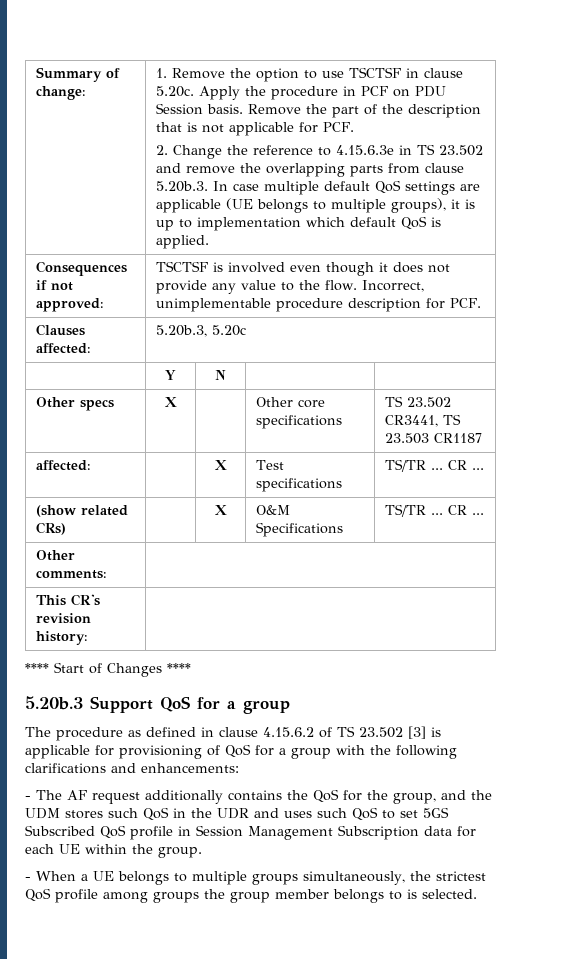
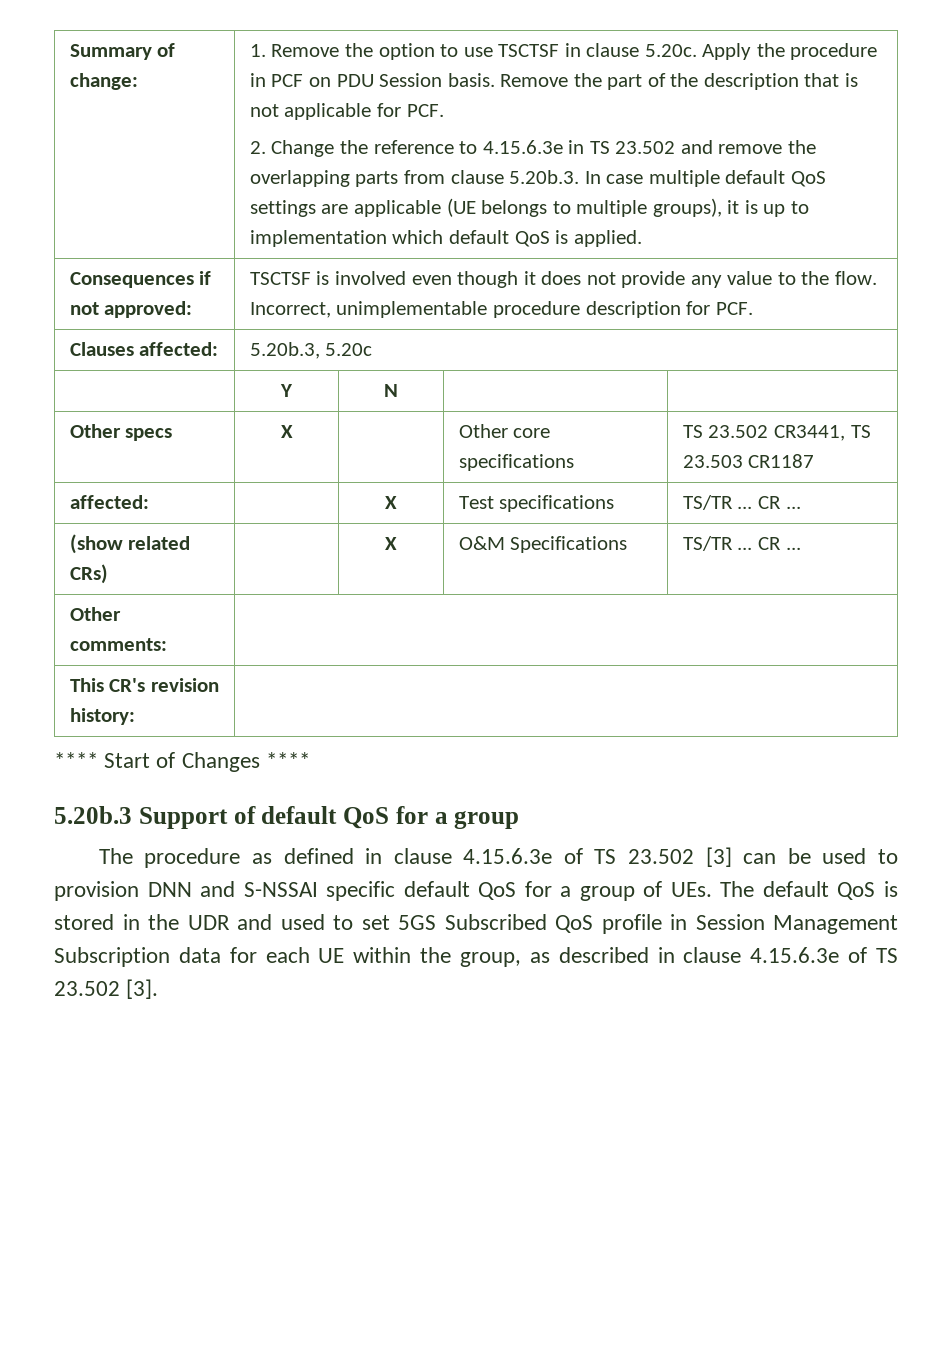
(153, 704) none -> [233,806,338,824] of default
[263,727,314,737] 4.15.6.2 -> [463,848,553,864] 4.15.6.3e
[431,727,441,737] [25,744,457,759] [25,763,239,774] [25,789,492,804] [25,807,169,821] is applicable for provisioning of QoS for a group with the following clarifications and enhancements: // - The AF request additionally contains the QoS for the group, and the UDM stores such QoS -> [743,848,898,864] [54,881,898,901] [54,914,114,930] can be used to provision DNN and S-NSSAI specific default QoS for a group of UEs. The default QoS is stored
[284,807,378,821] uses such QoS -> [280,914,325,930] used
[158,847,202,858] [25,871,486,885] [25,888,477,903] group. // - When a UE belongs to multiple groups simultaneously, the strictest QoS profile among groups the group member belongs to is selected. -> [459,947,898,967] [54,979,159,999] group, as described in clause 4.15.6.3e of TS 23.502 [3].

